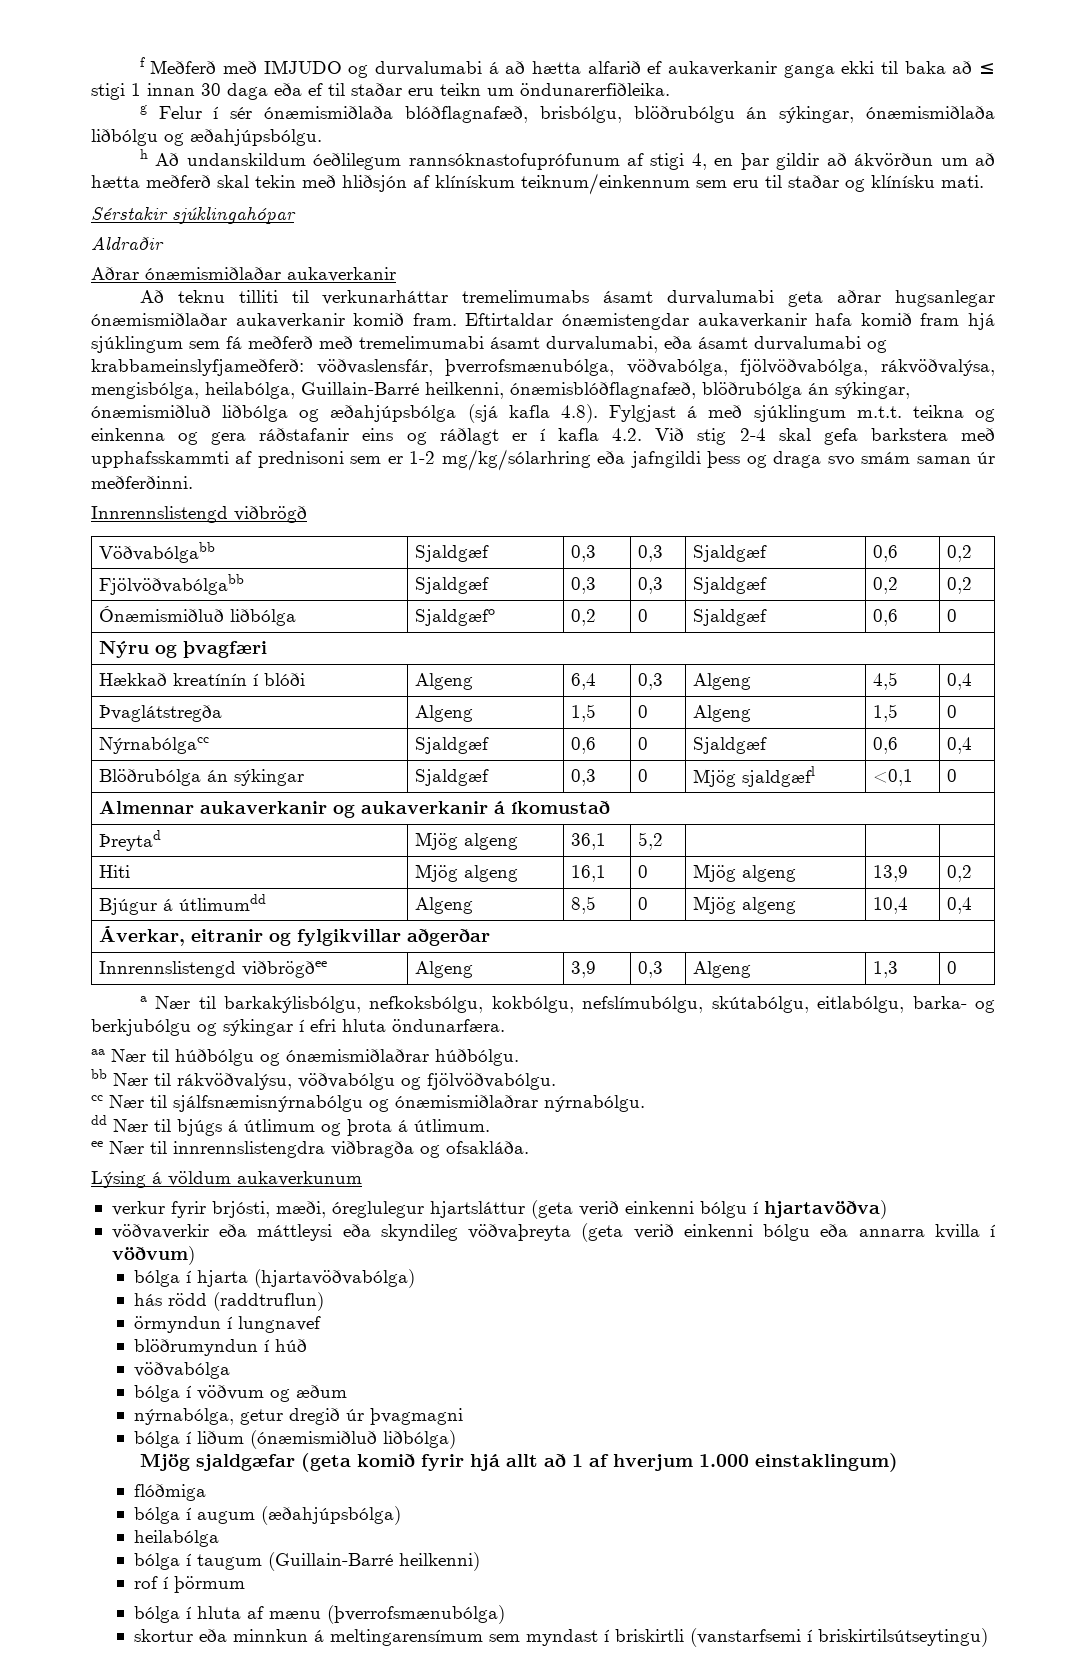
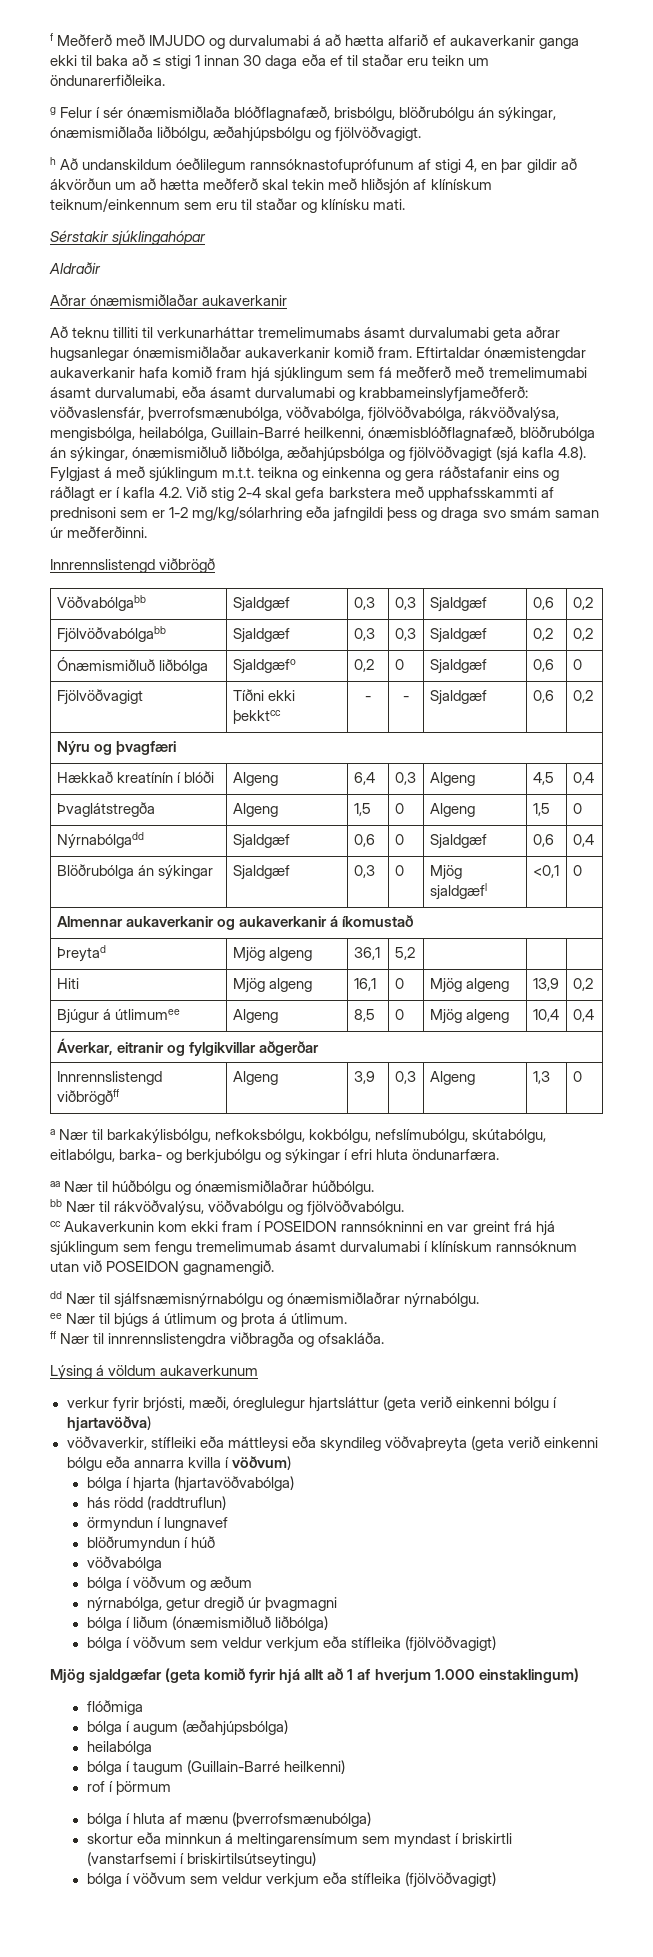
[91,129,322,146] liðbólgu og æðahjúpsbólgu. -> [157,126,422,142] liðbólgu, æðahjúpsbólgu og fjölvöðvagigt.
[222,405,457,422] liðbólga og æðahjúpsbólga -> [231,446,493,462] liðbólga, æðahjúpsbólga og fjölvöðvagigt
(958, 615) none -> [56,689,143,705] [232,689,295,701] [232,710,281,724] [365,696,371,701] [403,696,409,701] [429,690,487,705] [532,690,554,703] [572,690,593,703] // Fjölvöðvagigt | Tíðni ekki þekktcc | - | - | Sjaldgæf | 0,6 | 0,2
[99,737,210,754] Nýrnabólgacc -> [56,832,144,849] Nýrnabólgadd
[179,894,267,911] útlimumdd -> [114,1009,180,1020] útlimumee
[242,961,328,978] viðbrögðee -> [56,1089,119,1105] viðbrögðff
(103, 1098) none -> [64,1221,555,1236] [50,1241,578,1256] [50,1260,275,1275] [50,1291,62,1299] Aukaverkunin kom ekki fram í POSEIDON rannsókninni en var greint frá hjá sjúklingum sem fengu tremelimumab ásamt durvalumabi í klínískum rannsóknum utan við POSEIDON gagnamengið. // dd
[91,1115,107,1125] dd -> [50,1313,62,1319] ee
[91,1141,103,1147] ee -> [50,1331,56,1339] ff
[111,1224,209,1239] vöðvaverkir -> [66,1436,196,1450] vöðvaverkir, stífleiki
(457, 1439) none -> [86,1636,497,1652] // bólga í vöðvum sem veldur verkjum eða stífleika (fjölvöðvagigt)
(989, 1637) none -> [86,1872,497,1888] // bólga í vöðvum sem veldur verkjum eða stífleika (fjölvöðvagigt)

